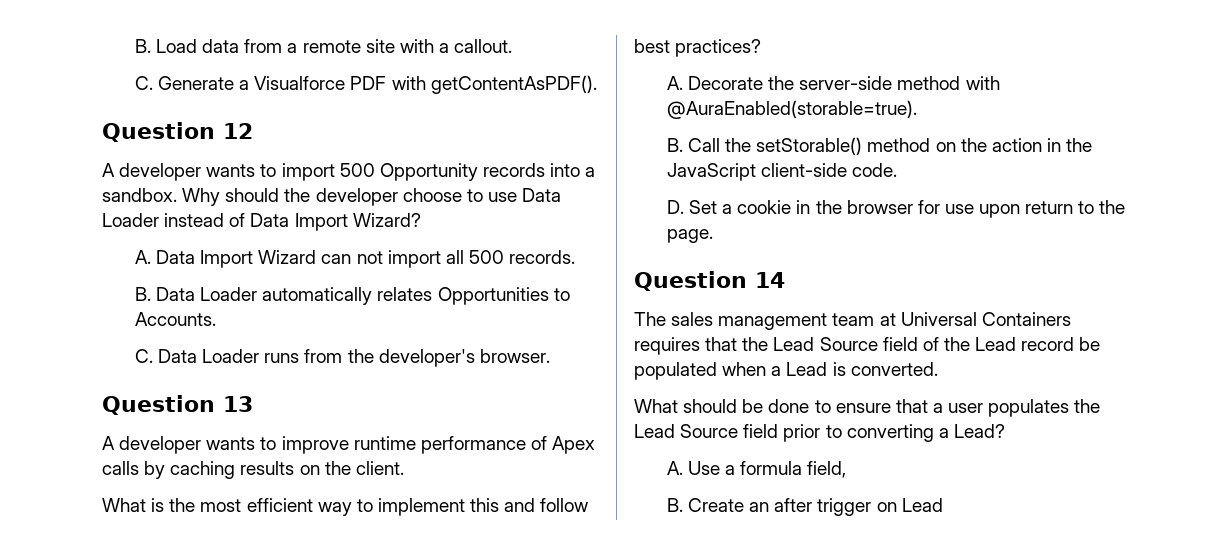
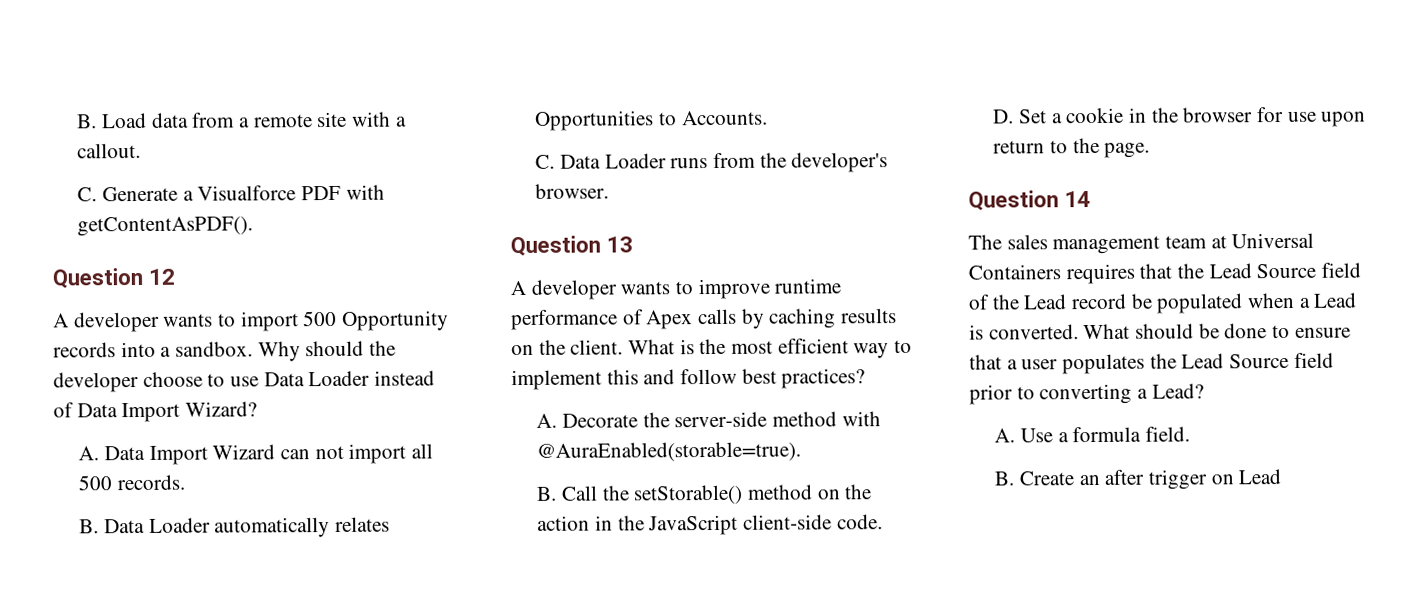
(404, 468) // -> (624, 347) none
(938, 369) // -> (1079, 332) none
[807,461,847,478] field, -> [1145,426,1191,442] field.

